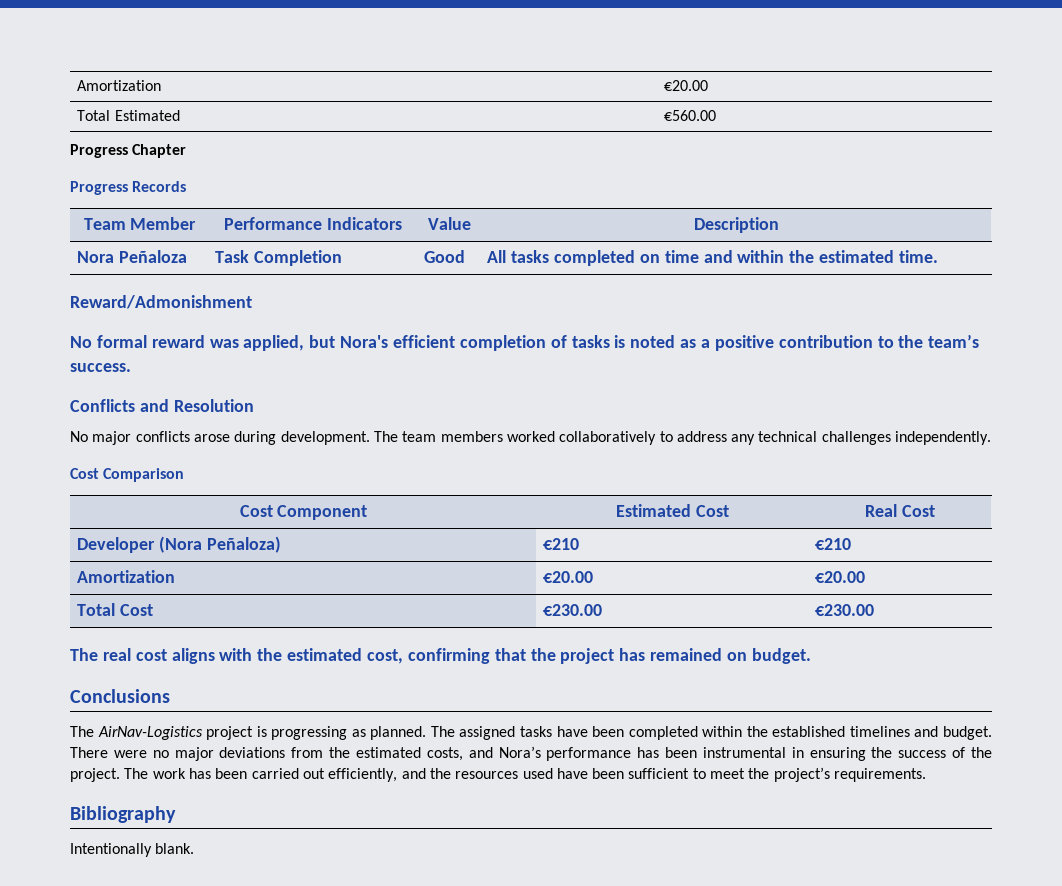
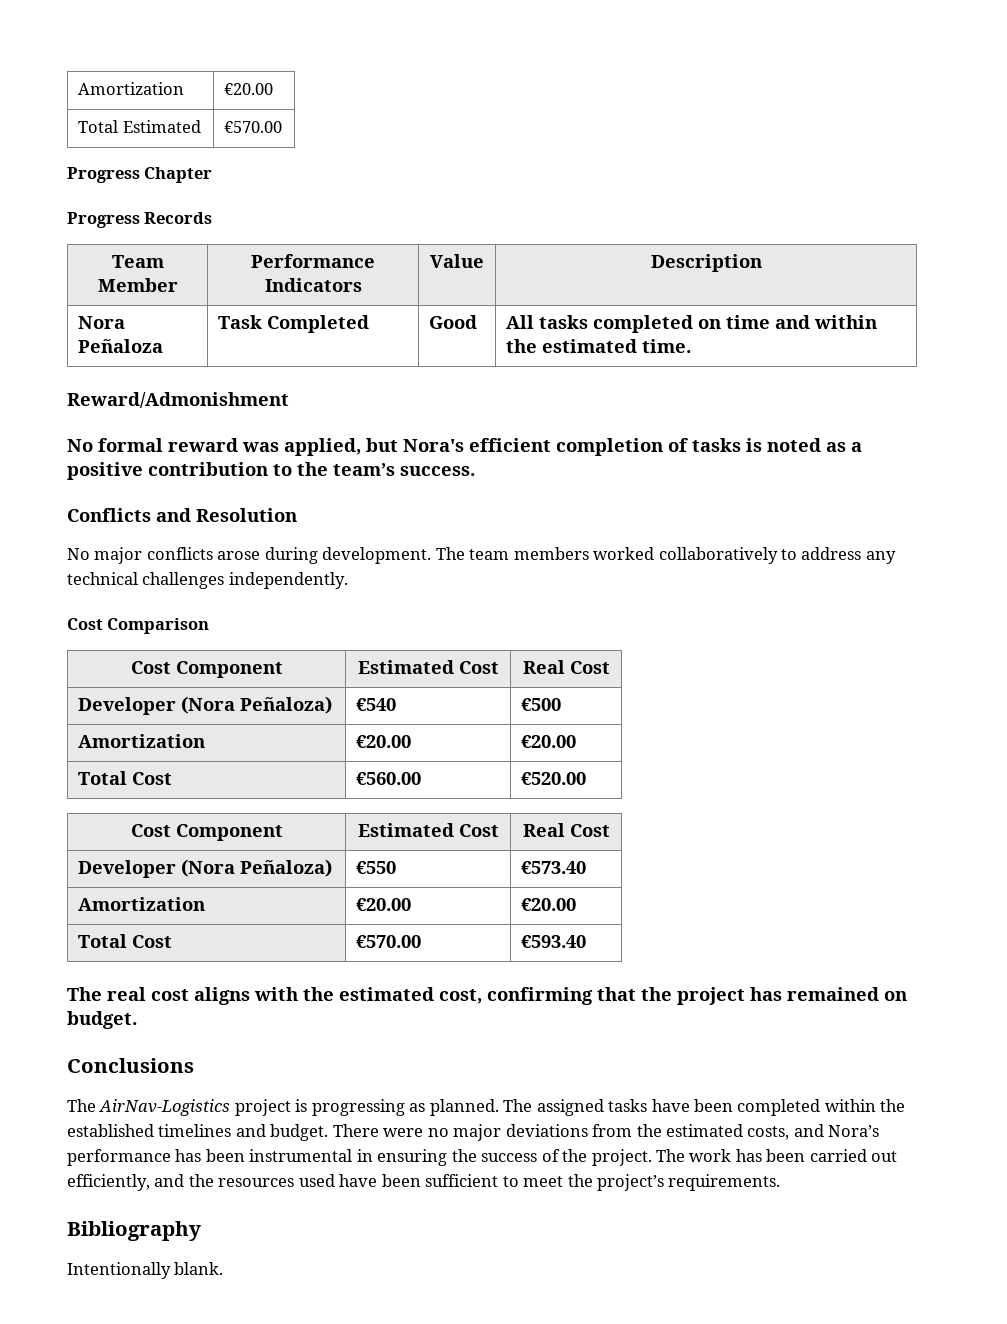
[664,110,717,121] €560.00 -> [224,121,283,133] €570.00
[254,250,343,266] Completion -> [267,315,370,333] Completed
[543,538,580,550] [815,538,852,550] [77,570,176,583] [543,571,594,583] [815,571,866,583] [77,603,154,616] [543,604,603,616] [815,604,875,616] €210 | €210 // Amortization | €20.00 | €20.00 // Total Cost | €230.00 | €230.00 -> [356,698,397,711] [521,698,562,711] [78,734,206,748] [356,735,412,748] [521,735,577,748] [78,771,173,785] [356,772,422,785] [521,772,587,785] [130,824,283,841] [357,823,499,837] [522,823,610,837] [78,859,333,878] [356,861,397,874] [521,861,587,874] [78,897,206,911] [356,898,412,911] [521,898,577,911] [78,934,173,948] [356,935,422,948] [521,935,587,948] €540 | €500 // Amortization | €20.00 | €20.00 // Total Cost | €560.00 | €520.00 // Cost Component | Estimated Cost | Real Cost // Developer (Nora Peñaloza) | €550 | €573.40 // Amortization | €20.00 | €20.00 // Total Cost | €570.00 | €593.40

